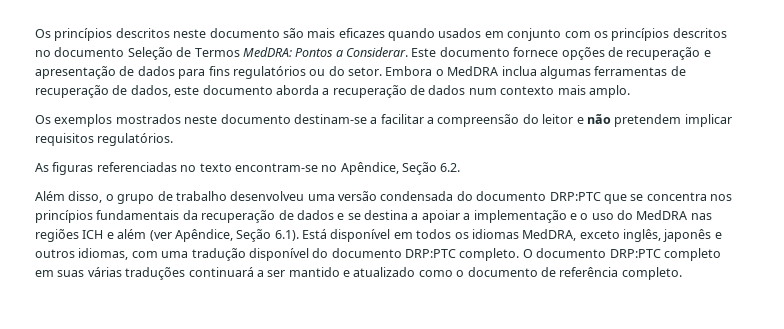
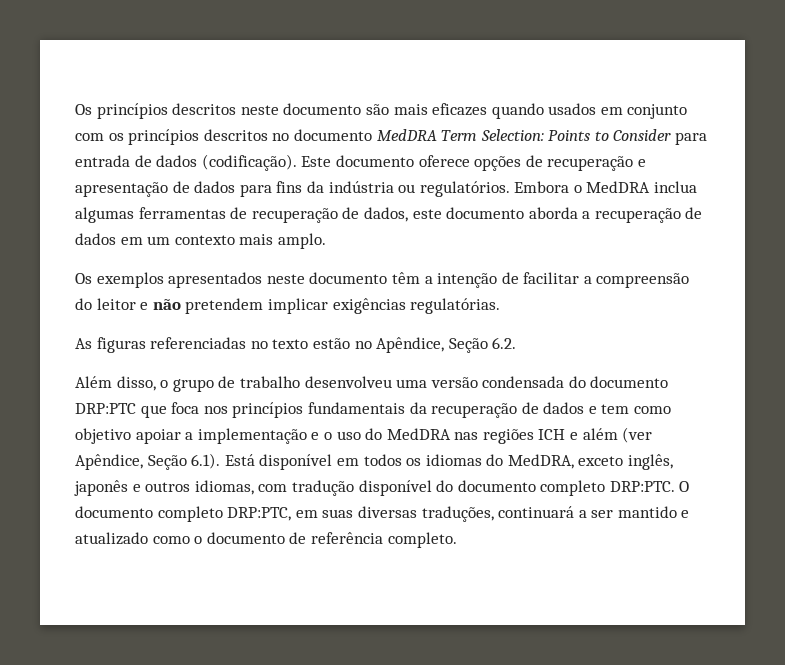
[127,47,408,60] Seleção de Termos MedDRA: Pontos a Considerar. -> [376,129,708,145] [75,154,297,171] MedDRA Term Selection: Points to Consider para entrada de dados (codificação).
[513,47,559,57] fornece -> [418,155,470,167] oferece
[232,66,382,79] regulatórios ou do setor. -> [306,181,510,197] da indústria ou regulatórios.
[468,88,497,95] num -> [120,236,171,245] em um
[115,114,378,124] mostrados neste documento destinam-se a -> [168,272,519,288] apresentados neste documento têm a intenção de
[35,133,174,146] requisitos regulatórios. -> [332,298,501,314] exigências regulatórias.
[234,163,318,172] encontram-se -> [312,338,350,349] estão
[630,192,707,201] se concentra -> [171,402,200,414] foca
[347,210,419,220] se destina a -> [601,404,672,414] [75,428,131,444] tem como objetivo
(519, 234) none -> [486,454,504,466] do
[161,251,189,258] uma -> (288, 488) none
[405,248,721,261] [35,267,186,280] DRP:PTC completo. O documento DRP:PTC completo em suas várias traduções -> [540,480,690,496] [75,506,494,522] completo DRP:PTC. O documento completo DRP:PTC, em suas diversas traduções,

